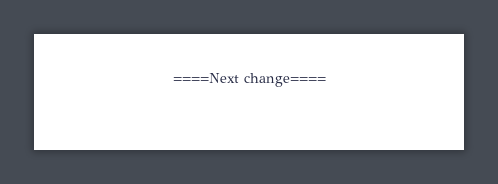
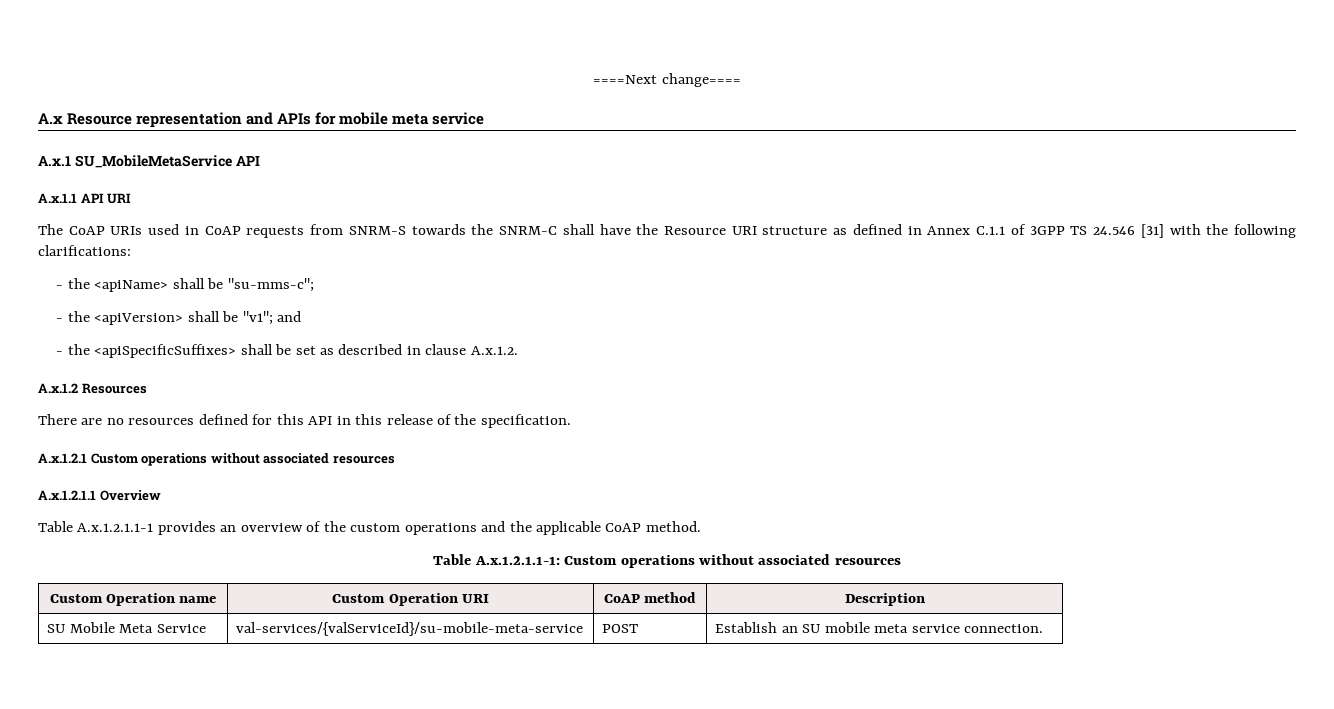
(326, 80) none -> [38,112,485,128] [38,155,260,168] [38,193,132,204] [38,224,1297,238] [38,245,131,256] [56,278,314,292] [56,311,301,325] [56,344,518,358] [38,383,147,394] [38,414,571,428] [38,453,395,466] [38,490,161,501] [38,521,701,535] [433,554,901,568] [49,593,217,606] [332,593,489,606] [603,592,697,603] [844,593,925,606] [47,622,206,633] [236,622,584,636] [602,624,639,633] [715,622,1044,633] // A.x Resource representation and APIs for mobile meta service // A.x.1 SU_MobileMetaService API // A.x.1.1 API URI // The CoAP URIs used in CoAP requests from SNRM-S towards the SNRM-C shall have the Resource URI structure as defined in Annex C.1.1 of 3GPP TS 24.546 [31] with the following clarifications: // - the <apiName> shall be "su-mms-c"; // - the <apiVersion> shall be "v1"; and // - the <apiSpecificSuffixes> shall be set as described in clause A.x.1.2. // A.x.1.2 Resources // There are no resources defined for this API in this release of the specification. // A.x.1.2.1 Custom operations without associated resources // A.x.1.2.1.1 Overview // Table A.x.1.2.1.1-1 provides an overview of the custom operations and the applicable CoAP method. // Table A.x.1.2.1.1-1: Custom operations without associated resources // Custom Operation name | Custom Operation URI | CoAP method | Description // SU Mobile Meta Service | val-services/{valServiceId}/su-mobile-meta-service | POST | Establish an SU mobile meta service connection.

